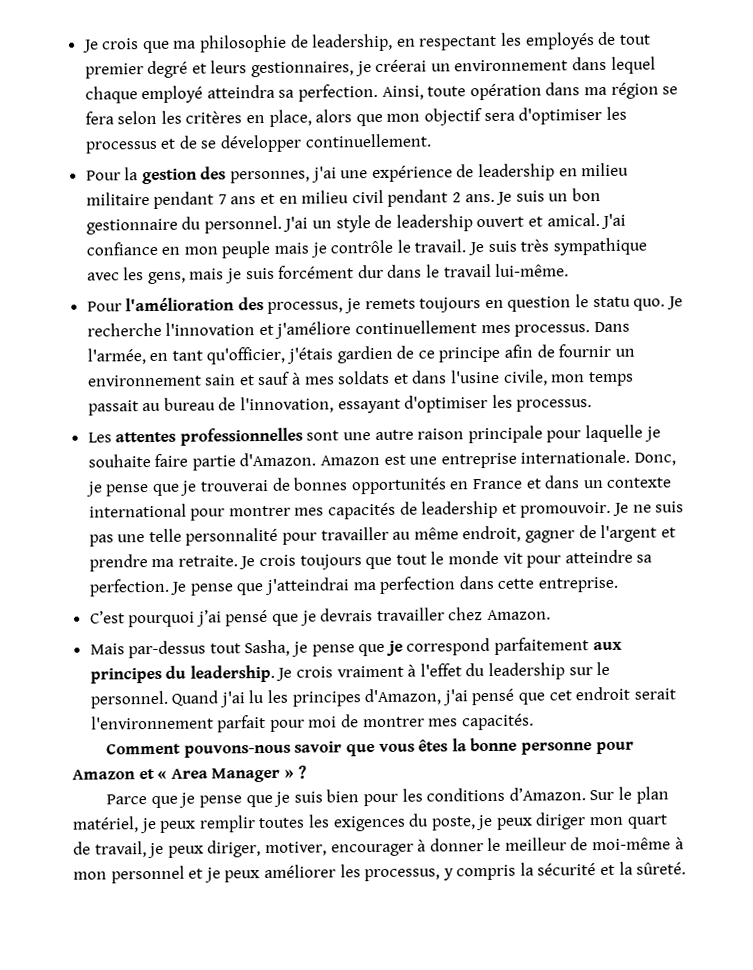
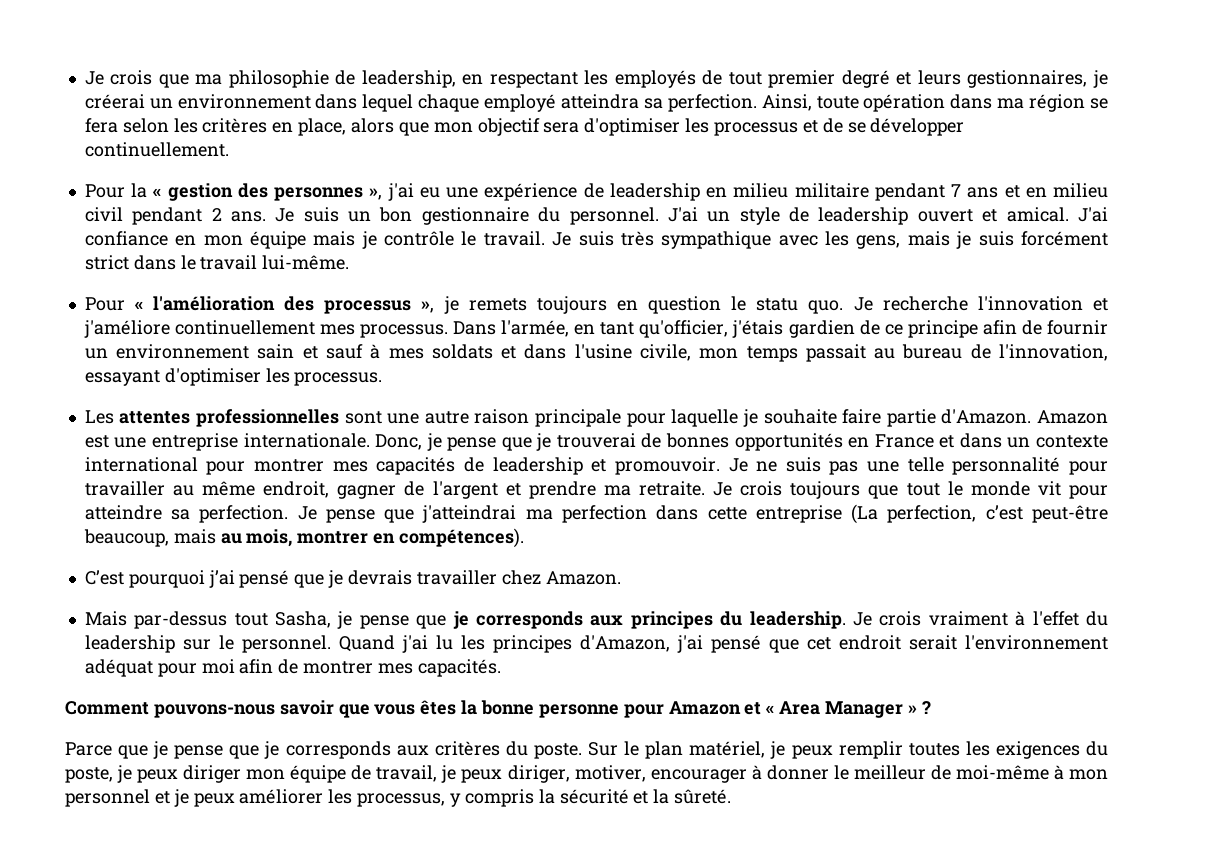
(139, 174) none -> [153,188,162,197] «
[230,166,337,184] personnes, j'ai -> [274,183,440,201] personnes », j'ai eu
[221,240,271,259] peuple -> [249,231,306,249] équipe
[357,264,384,279] dur -> [84,255,129,270] strict
(122, 306) none -> [134,301,143,310] «
[267,301,344,314] processus, -> [324,300,435,314] processus »,
[538,576,619,593] entreprise. -> [755,504,1108,524] [83,528,524,548] entreprise (La perfection, c’est peut-être beaucoup, mais au mois, montrer en compétences).
[406,637,590,656] correspond parfaitement -> [475,611,583,629] corresponds
[217,714,267,733] parfait -> [84,659,153,677] adéquat
(338, 722) none -> [239,659,274,674] afin
[293,787,586,807] suis bien pour les conditions d’Amazon. -> [285,741,582,759] corresponds aux critères du poste.
[626,814,668,829] quart -> [290,765,347,783] équipe

